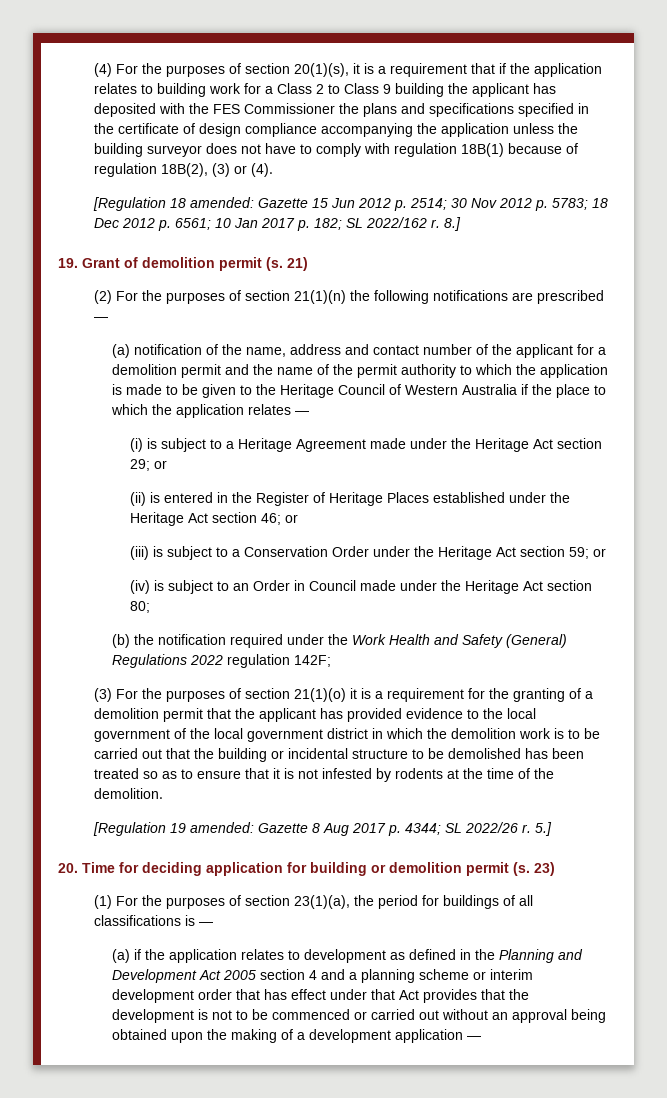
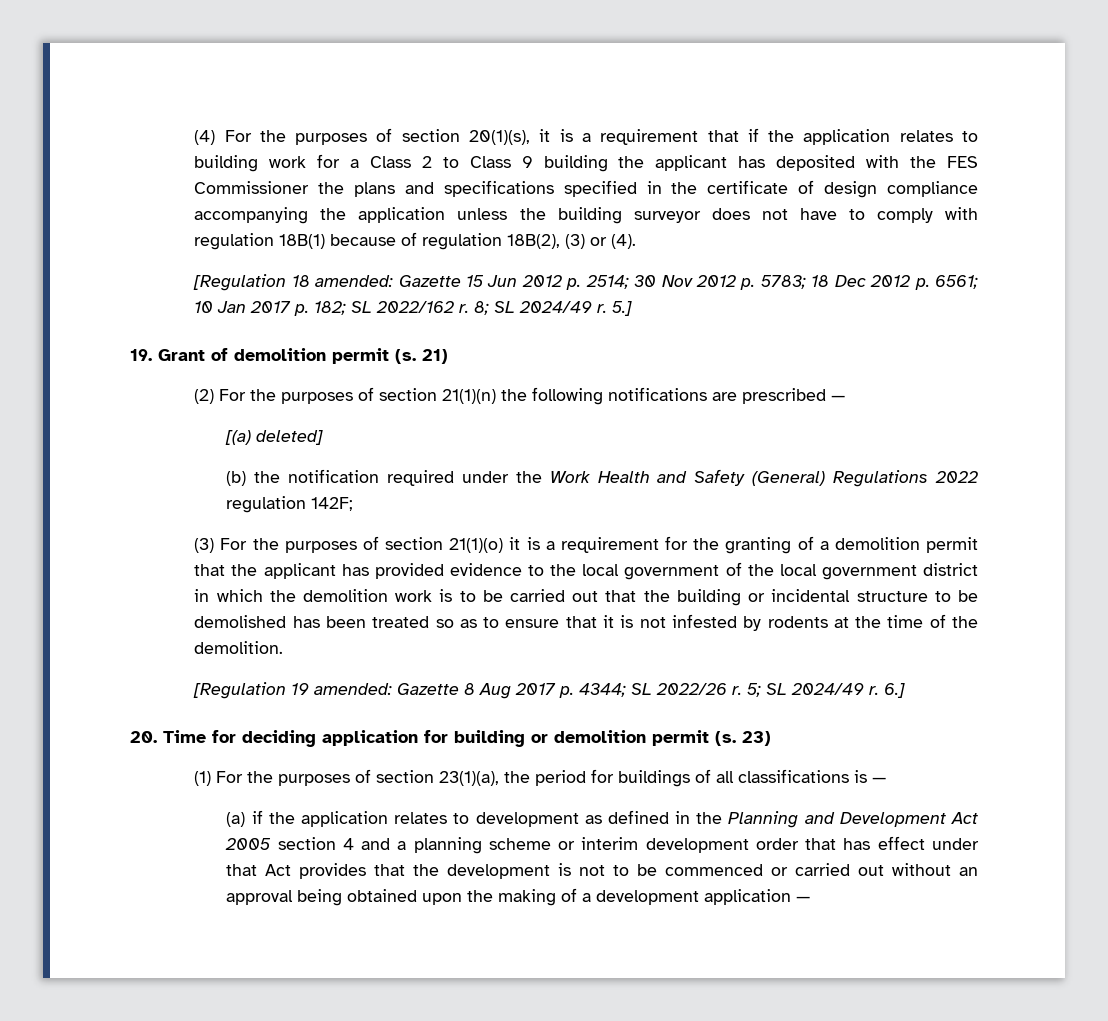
[443,217,461,231] 8.] -> [474,301,633,316] 8; SL 2024/49 r. 5.]
[111,344,606,358] [111,364,608,378] [111,384,606,398] [110,404,309,418] [129,438,602,452] [129,459,167,471] [129,492,570,506] [129,512,298,526] [129,546,606,560] [129,580,592,594] [129,601,150,613] (a) notification of the name, address and contact number of the applicant for a demolition permit and the name of the permit authority to which the application is made to be given to the Heritage Council of Western Australia if the place to which the application relates — // (i) is subject to a Heritage Agreement made under the Heritage Act section 29; or // (ii) is entered in the Register of Heritage Places established under the Heritage Act section 46; or // (iii) is subject to a Conservation Order under the Heritage Act section 59; or // (iv) is subject to an Order in Council made under the Heritage Act section 80; -> [225,430,324,445] [(a) deleted]
[534,822,552,836] 5.] -> [747,683,906,698] 5; SL 2024/49 r. 6.]

